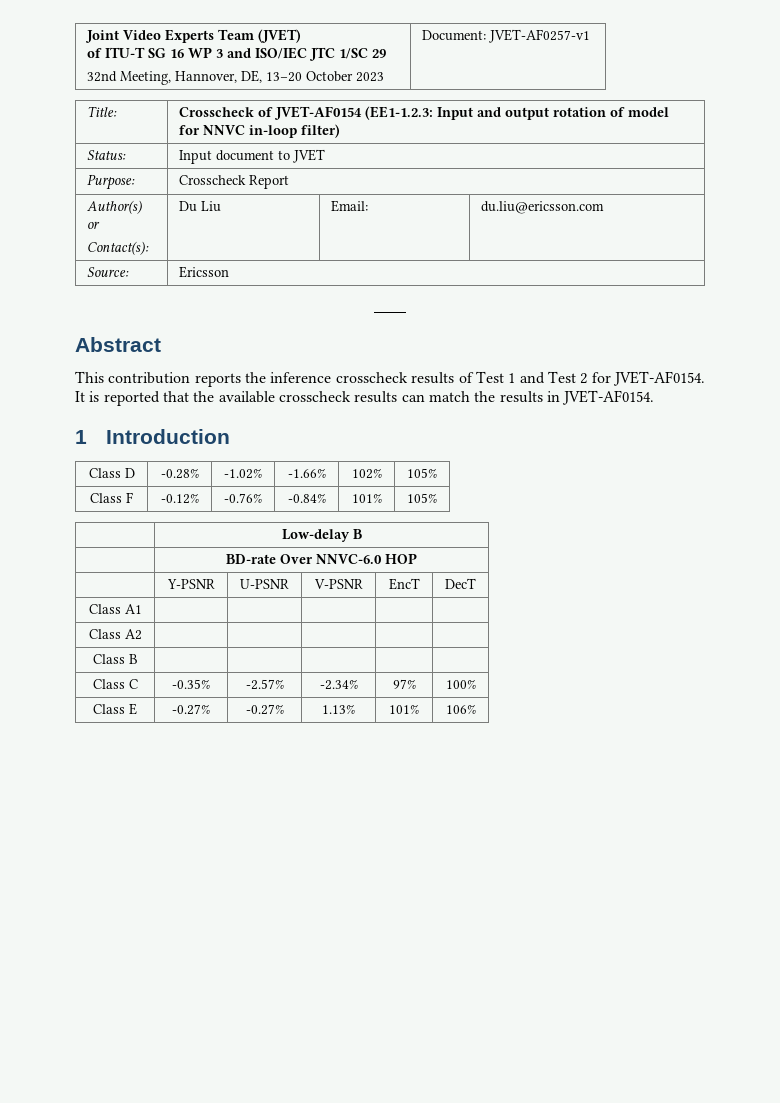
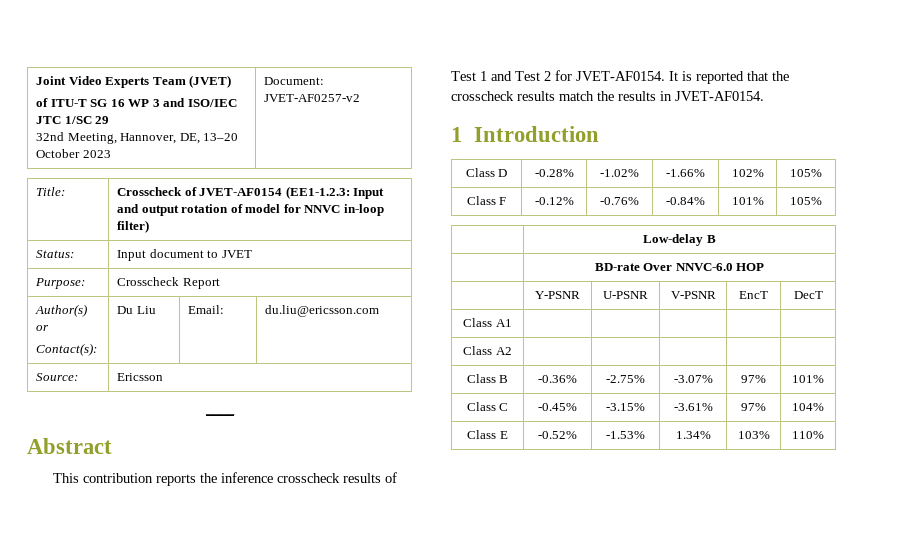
[489,29,591,43] JVET-AF0257-v1 -> [264,94,361,102] JVET-AF0257-v2
[218,391,425,403] available crosscheck results can -> [451,91,555,101] crosscheck results
(138, 659) | | | | -> [538,375,577,383] [606,375,645,383] [673,375,713,383] [741,375,766,383] [792,375,824,383] -0.36% | -2.75% | -3.07% | 97% | 101%
[172,679,210,689] [245,679,284,690] [319,679,358,690] [392,679,416,689] [445,679,476,689] -0.35% | -2.57% | -2.34% | 97% | 100% -> [538,403,577,411] [606,403,645,411] [673,403,713,411] [741,403,766,411] [792,403,824,411] -0.45% | -3.15% | -3.61% | 97% | 104%
[172,704,210,715] [245,704,284,715] [322,704,355,714] [389,704,419,714] [445,704,476,714] -0.27% | -0.27% | 1.13% | 101% | 106% -> [538,431,577,439] [606,431,645,439] [675,431,711,439] [737,431,770,439] [792,431,824,439] -0.52% | -1.53% | 1.34% | 103% | 110%

